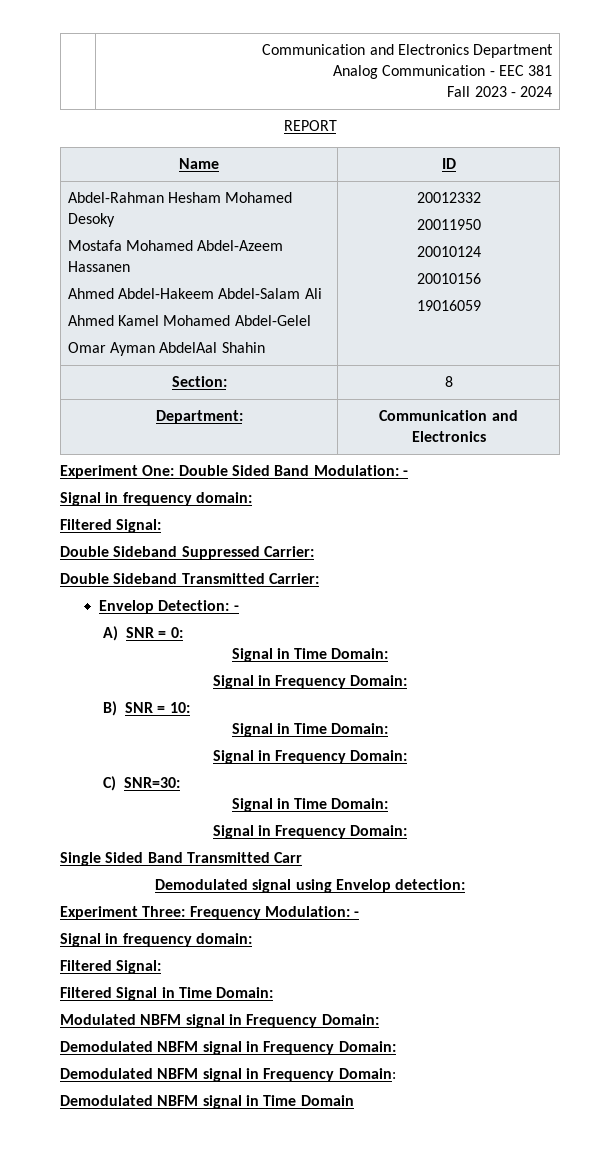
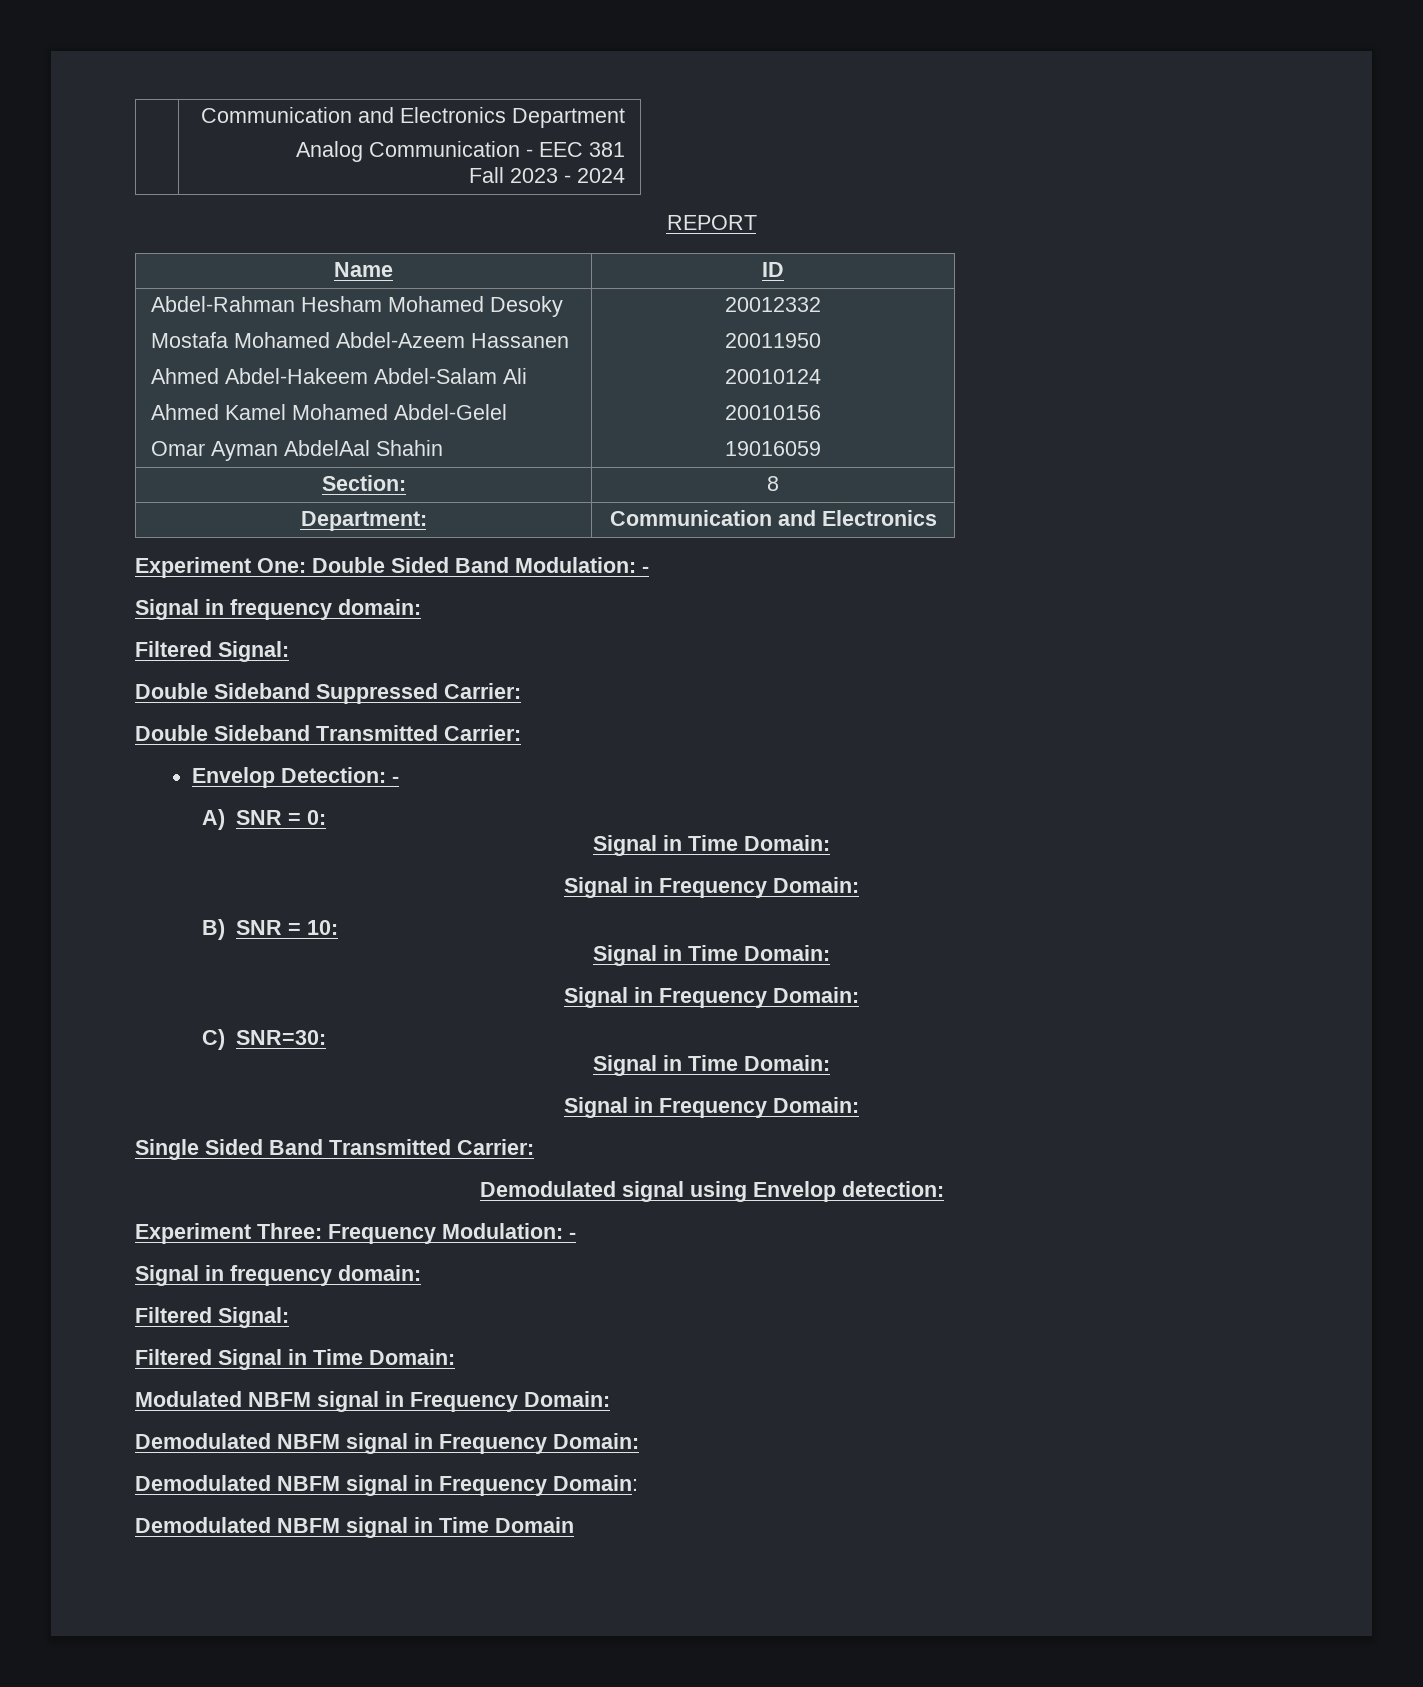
[274,852,303,863] Carr -> [457,1139,534,1155] Carrier:

